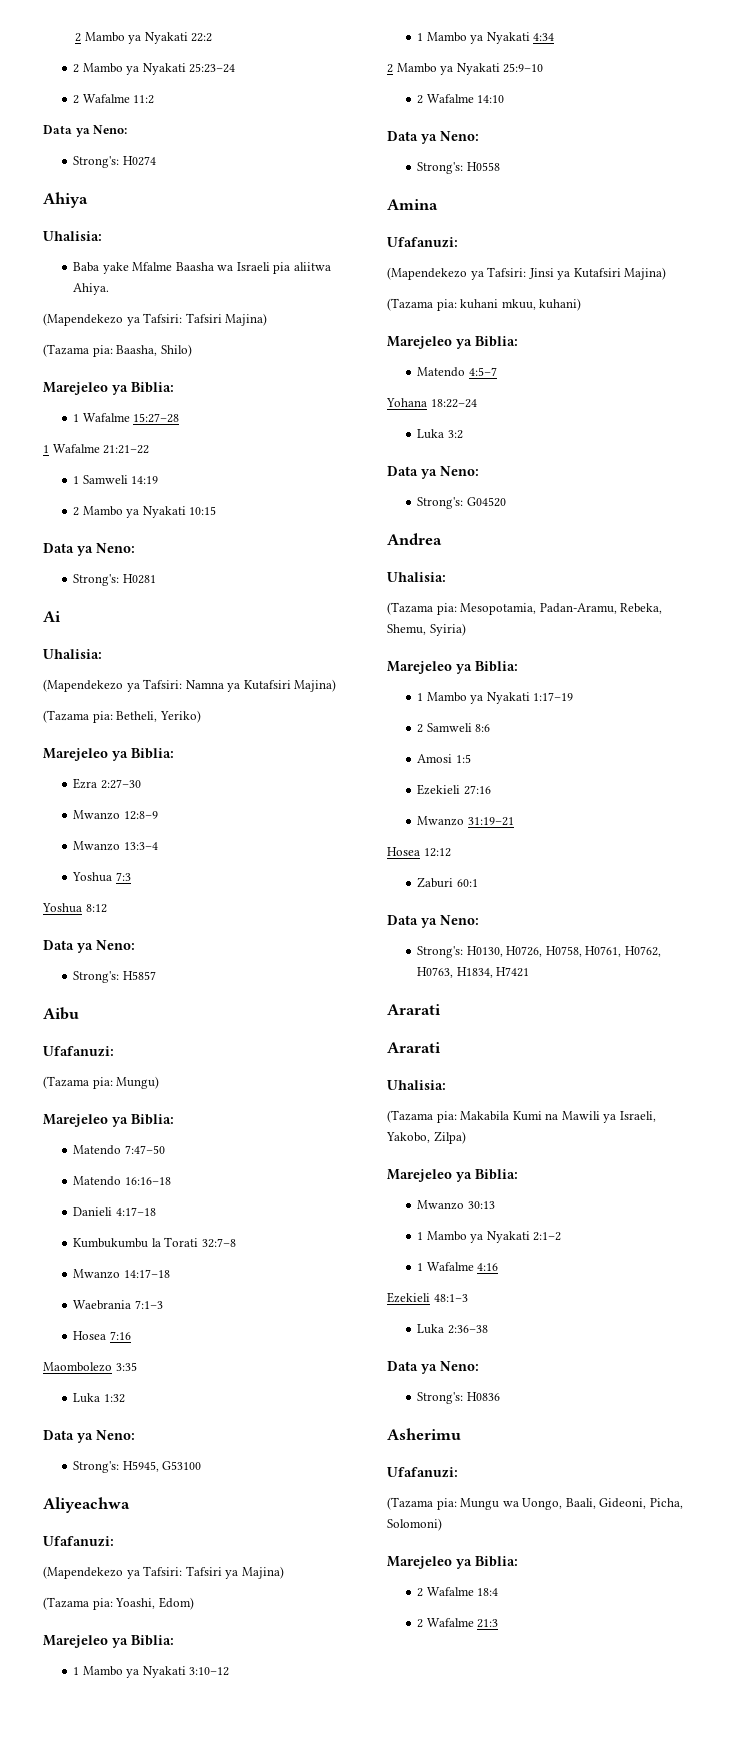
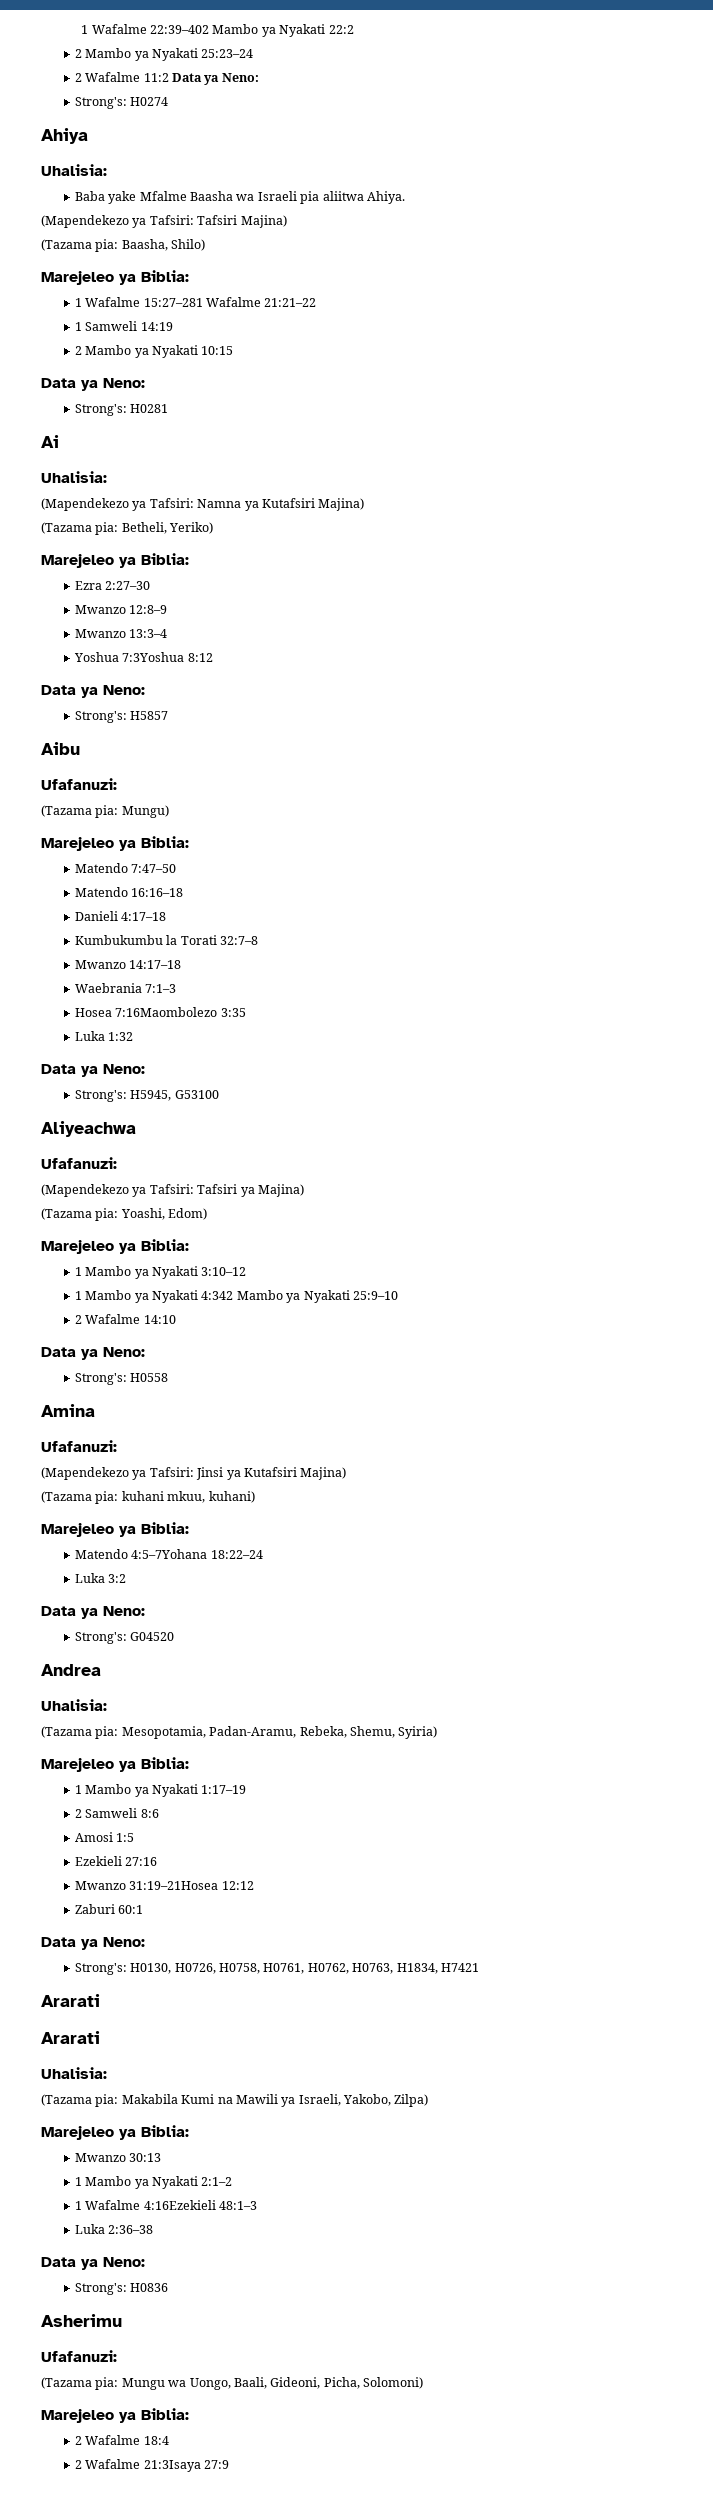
[75,33,82,42] 2 -> [81,24,210,34] 1 Wafalme 22:39–402
(155, 99) // -> (169, 77) none
[133,413,180,423] [43,445,49,453] 15:27–28 // 1 -> [143,298,203,307] 15:27–281
[115,872,131,881] [42,903,82,913] 7:3 // Yoshua -> [122,652,185,662] 7:3Yoshua
[109,1331,131,1340] [43,1362,112,1372] 7:16 // Maombolezo -> [115,1007,218,1017] 7:16Maombolezo
[533,33,555,41] [387,64,393,73] 4:34 // 2 -> [201,1291,234,1300] 4:342
[468,367,497,376] [386,398,427,407] 4:5–7 // Yohana -> [131,1549,208,1559] 4:5–7Yohana
[467,817,514,826] [387,847,420,856] 31:19–21 // Hosea -> [129,1881,219,1890] 31:19–21Hosea
[477,1263,499,1271] [387,1292,430,1303] 4:16 // Ezekieli -> [143,2200,216,2210] 4:16Ezekieli
[477,1619,499,1628] 21:3 -> [143,2460,230,2472] 21:3Isaya 27:9

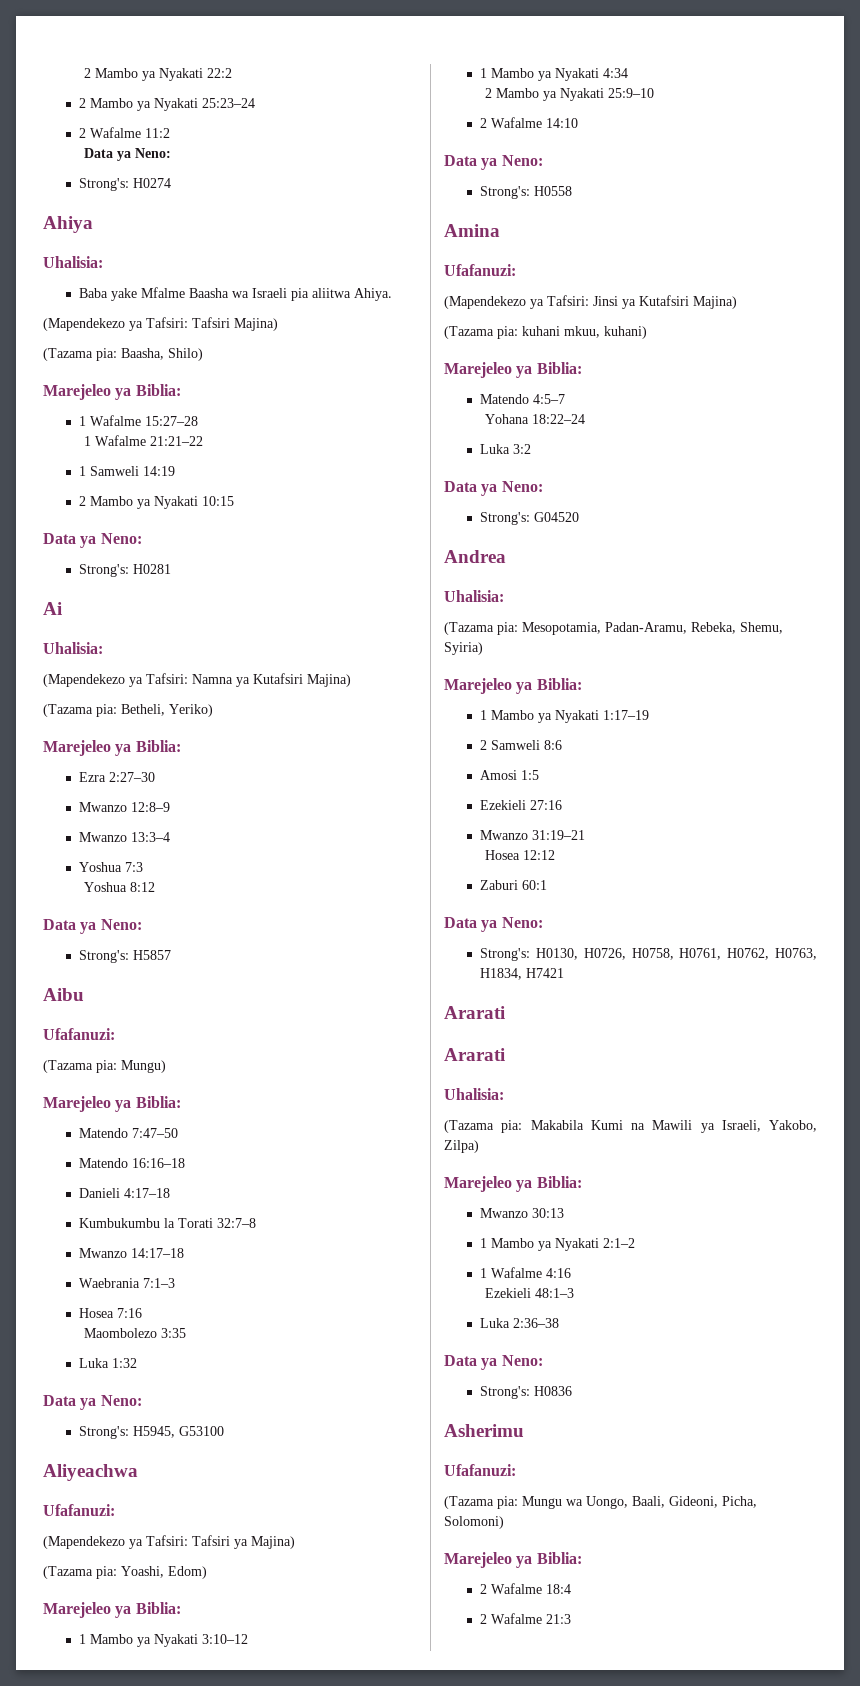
[81,24,210,34] 1 Wafalme 22:39–402 -> [84,68,92,78] 2
(169, 77) none -> (171, 133) //
[143,298,203,307] 15:27–281 -> [145,416,199,426] [84,436,92,446] 15:27–28 // 1
[122,652,185,662] 7:3Yoshua -> [125,862,144,872] [84,882,128,892] 7:3 // Yoshua
[115,1007,218,1017] 7:16Maombolezo -> [117,1308,143,1318] [84,1328,158,1338] 7:16 // Maombolezo
[201,1291,234,1300] 4:342 -> [603,68,629,78] [485,88,493,98] 4:34 // 2
[131,1549,208,1559] 4:5–7Yohana -> [533,394,566,404] [485,414,530,424] 4:5–7 // Yohana
[129,1881,219,1890] 31:19–21Hosea -> [532,830,586,840] [485,850,521,860] 31:19–21 // Hosea
[143,2200,216,2210] 4:16Ezekieli -> [546,1268,572,1278] [485,1288,532,1298] 4:16 // Ezekieli
[143,2460,230,2472] 21:3Isaya 27:9 -> [546,1614,572,1624] 21:3

